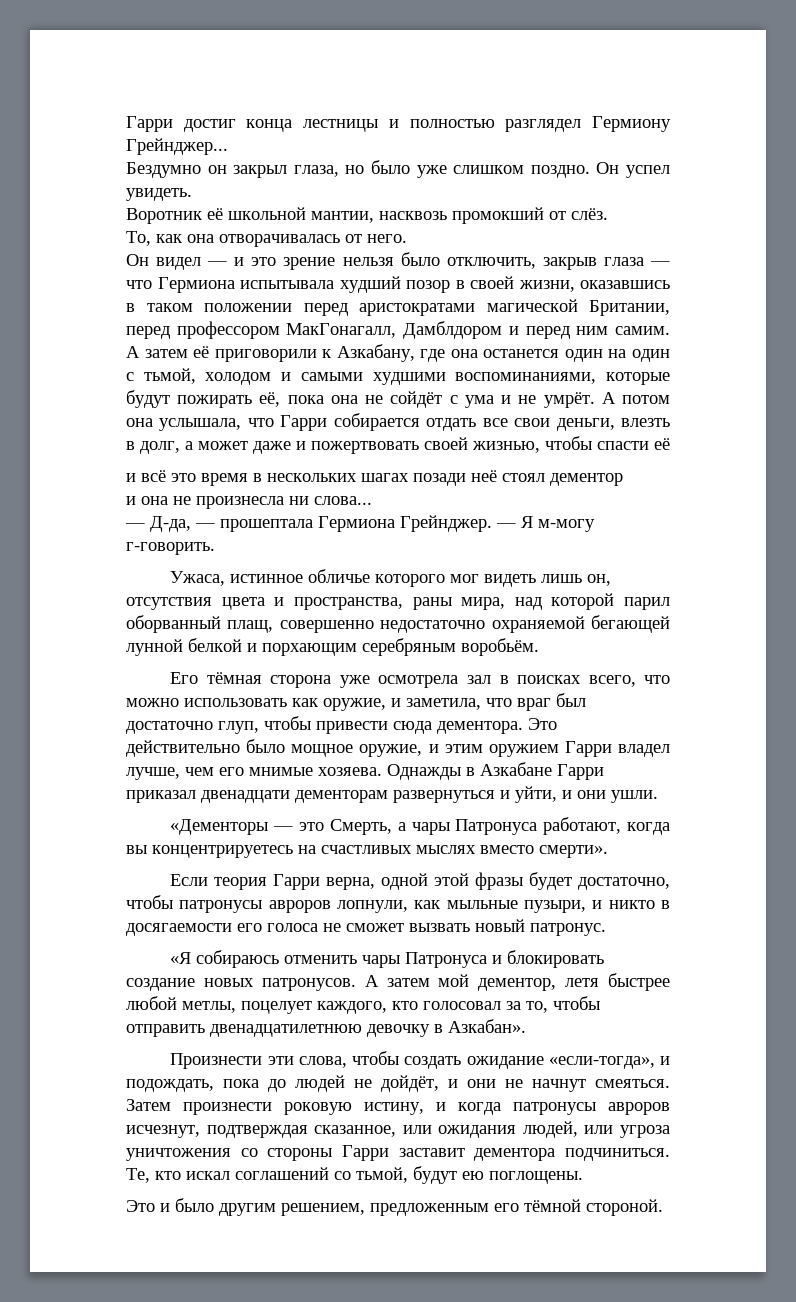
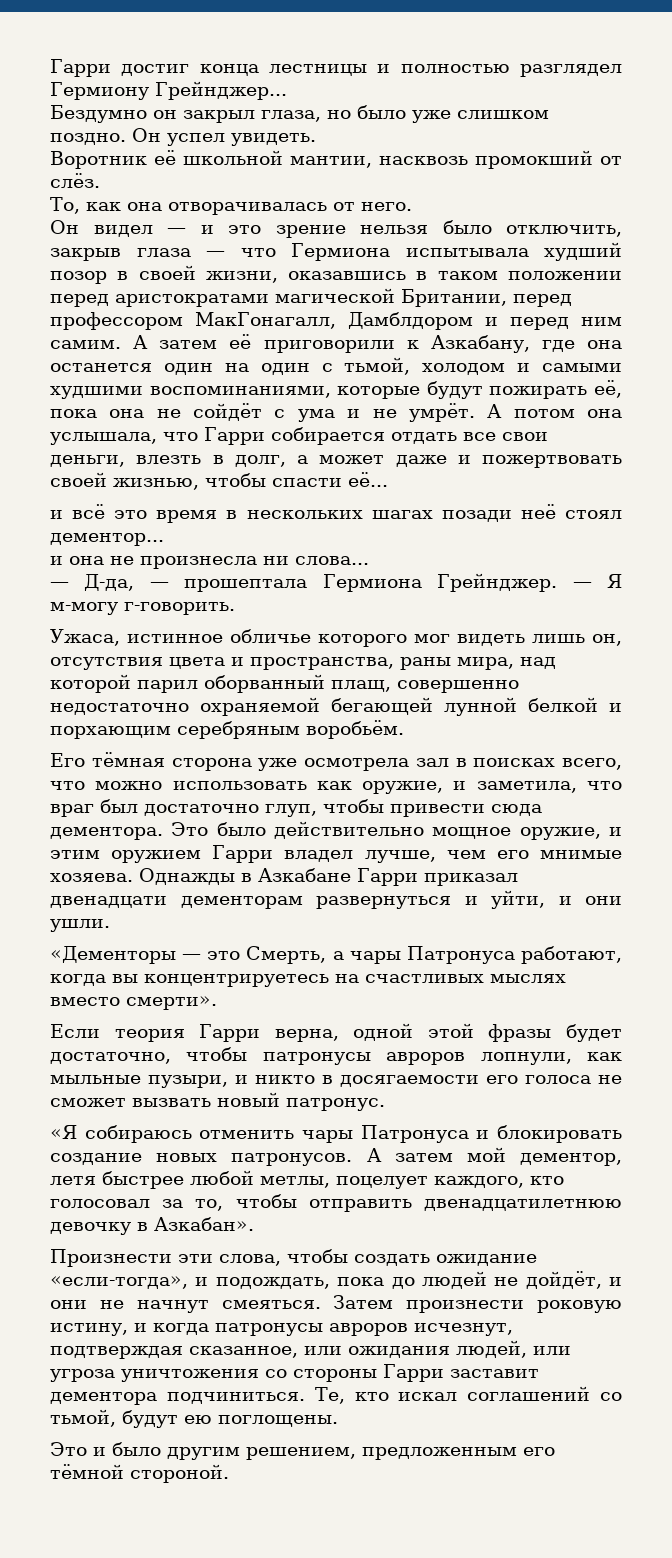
[654,438,670,450] её -> [348,472,388,487] её...
[550,473,623,486] дементор -> [50,533,164,546] дементор...
[126,739,286,757] действительно было -> [216,821,424,839] было действительно

